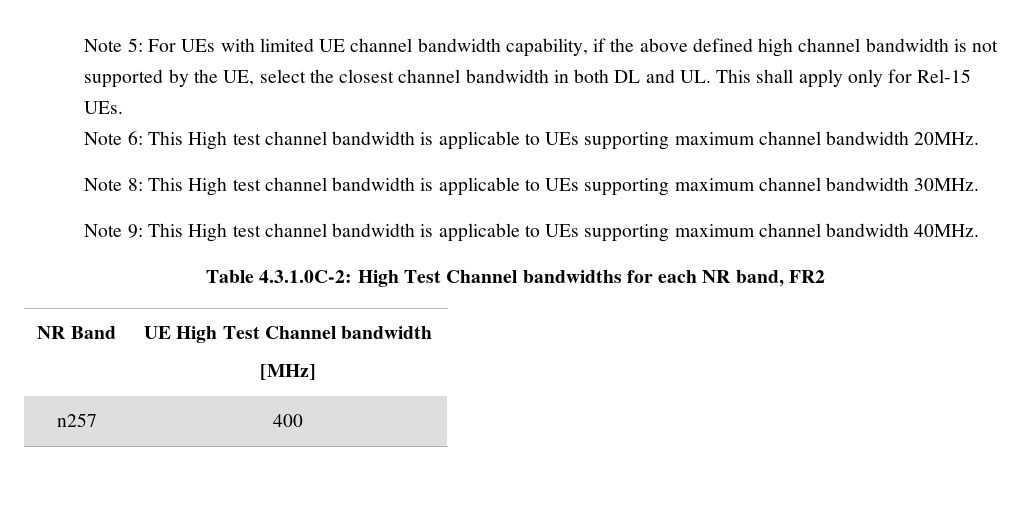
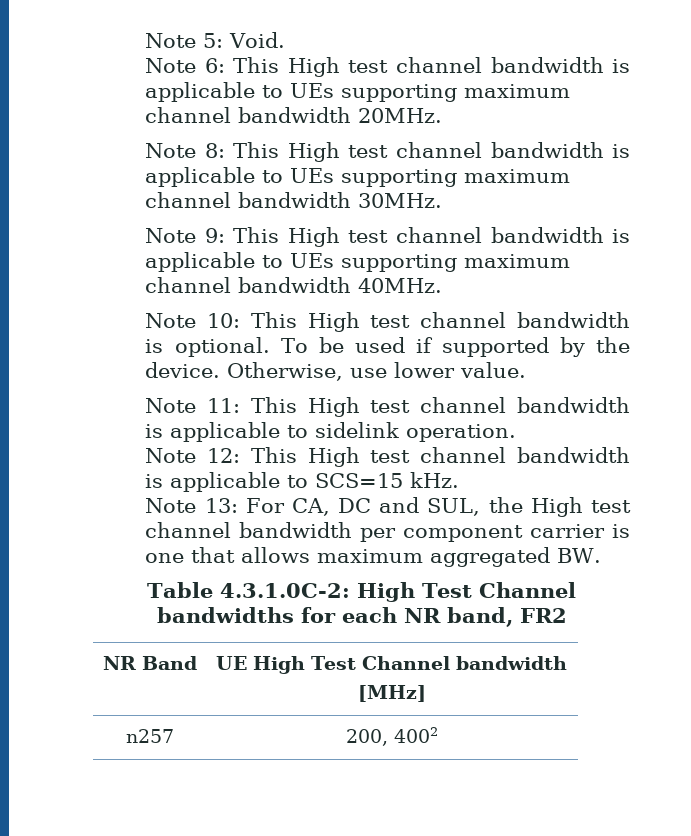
[147,38,999,57] [84,69,972,88] [84,101,124,114] For UEs with limited UE channel bandwidth capability, if the above defined high channel bandwidth is not supported by the UE, select the closest channel bandwidth in both DL and UL. This shall apply only for Rel-15 UEs. -> [229,32,286,48] Void.
(980, 230) none -> [145,312,631,332] [145,337,630,357] [145,362,527,381] [145,397,631,417] [145,422,517,442] [145,447,631,467] [145,472,460,492] [145,497,631,517] [145,522,631,542] [145,547,602,567] // Note 10: This High test channel bandwidth is optional. To be used if supported by the device. Otherwise, use lower value. // Note 11: This High test channel bandwidth is applicable to sidelink operation. // Note 12: This High test channel bandwidth is applicable to SCS=15 kHz. // Note 13: For CA, DC and SUL, the High test channel bandwidth per component carrier is one that allows maximum aggregated BW.
[273,414,303,427] 400 -> [345,727,438,746] 200, 4002

